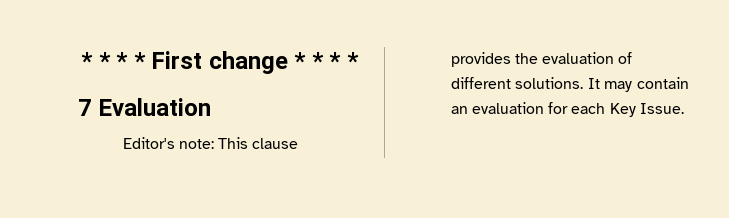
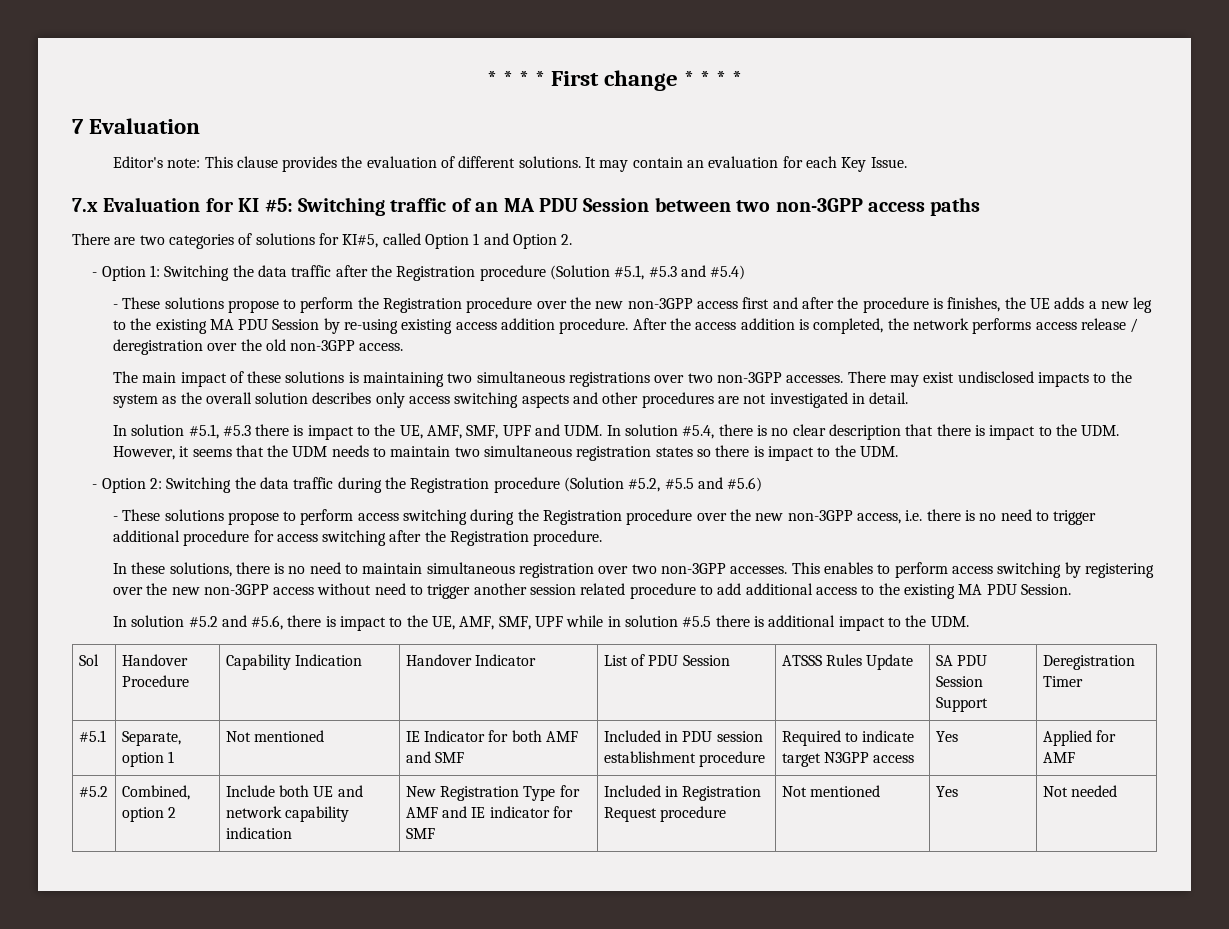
(685, 108) none -> [72,197,981,216] [72,233,573,249] [92,265,746,281] [112,297,1153,313] [112,318,1139,334] [112,339,404,355] [112,371,1132,387] [112,392,909,408] [112,424,1120,440] [112,445,898,461] [92,477,763,493] [112,509,1097,525] [112,530,603,546] [112,562,1154,578] [112,583,1071,599] [112,615,969,631] [78,654,99,666] [121,654,188,666] [121,675,189,687] [225,654,363,670] [405,654,537,666] [603,654,730,666] [781,654,914,670] [935,655,988,666] [935,676,983,687] [935,697,988,712] [1042,655,1135,670] [1042,676,1083,687] [78,730,106,742] [121,731,181,746] [121,751,175,767] [225,730,325,742] [405,730,579,742] [405,751,465,763] [603,730,763,742] [603,751,766,767] [781,730,915,746] [781,752,915,767] [935,731,958,742] [1042,730,1117,746] [1042,752,1075,763] [78,786,108,797] [121,785,190,800] [121,807,177,822] [225,785,363,797] [225,806,350,822] [225,827,292,839] [405,785,580,801] [405,806,574,818] [405,828,435,839] [603,785,762,801] [603,806,727,822] [781,785,881,797] [935,786,958,797] [1042,785,1118,797] // 7.x Evaluation for KI #5: Switching traffic of an MA PDU Session between two non-3GPP access paths // There are two categories of solutions for KI#5, called Option 1 and Option 2. // - Option 1: Switching the data traffic after the Registration procedure (Solution #5.1, #5.3 and #5.4) // - These solutions propose to perform the Registration procedure over the new non-3GPP access first and after the procedure is finishes, the UE adds a new leg to the existing MA PDU Session by re-using existing access addition procedure. After the access addition is completed, the network performs access release / deregistration over the old non-3GPP access. // The main impact of these solutions is maintaining two simultaneous registrations over two non-3GPP accesses. There may exist undisclosed impacts to the system as the overall solution describes only access switching aspects and other procedures are not investigated in detail. // In solution #5.1, #5.3 there is impact to the UE, AMF, SMF, UPF and UDM. In solution #5.4, there is no clear description that there is impact to the UDM. However, it seems that the UDM needs to maintain two simultaneous registration states so there is impact to the UDM. // - Option 2: Switching the data traffic during the Registration procedure (Solution #5.2, #5.5 and #5.6) // - These solutions propose to perform access switching during the Registration procedure over the new non-3GPP access, i.e. there is no need to trigger additional procedure for access switching after the Registration procedure. // In these solutions, there is no need to maintain simultaneous registration over two non-3GPP accesses. This enables to perform access switching by registering over the new non-3GPP access without need to trigger another session related procedure to add additional access to the existing MA PDU Session. // In solution #5.2 and #5.6, there is impact to the UE, AMF, SMF, UPF while in solution #5.5 there is additional impact to the UDM. // Sol | Handover Procedure | Capability Indication | Handover Indicator | List of PDU Session | ATSSS Rules Update | SA PDU Session Support | Deregistration Timer // #5.1 | Separate, option 1 | Not mentioned | IE Indicator for both AMF and SMF | Included in PDU session establishment procedure | Required to indicate target N3GPP access | Yes | Applied for AMF // #5.2 | Combined, option 2 | Include both UE and network capability indication | New Registration Type for AMF and IE indicator for SMF | Included in Registration Request procedure | Not mentioned | Yes | Not needed

